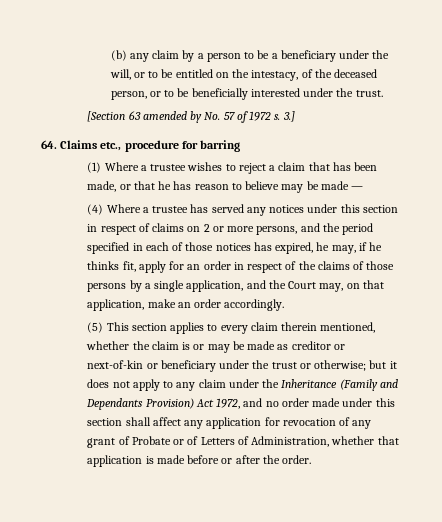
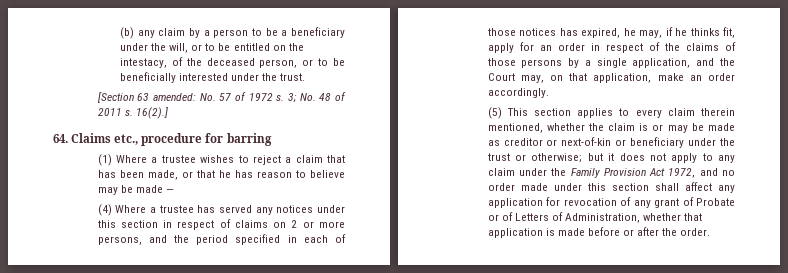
[142,111,203,123] amended by -> [152,93,196,101] amended:
[282,111,295,122] 3.] -> [287,92,346,103] [97,107,168,119] 3; No. 48 of 2011 s. 16(2).]
[281,379,398,391] [86,398,194,410] Inheritance (Family and Dependants Provision) -> [570,168,646,178] Family Provision

